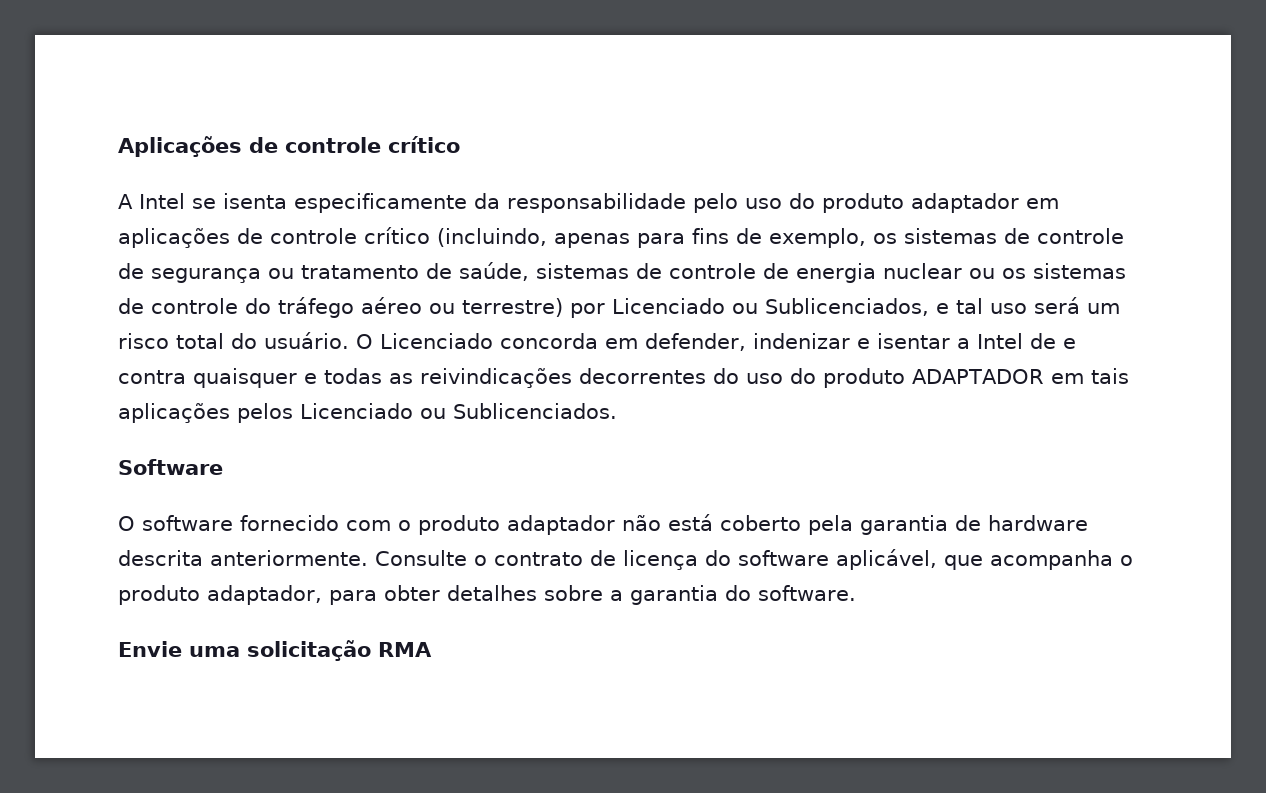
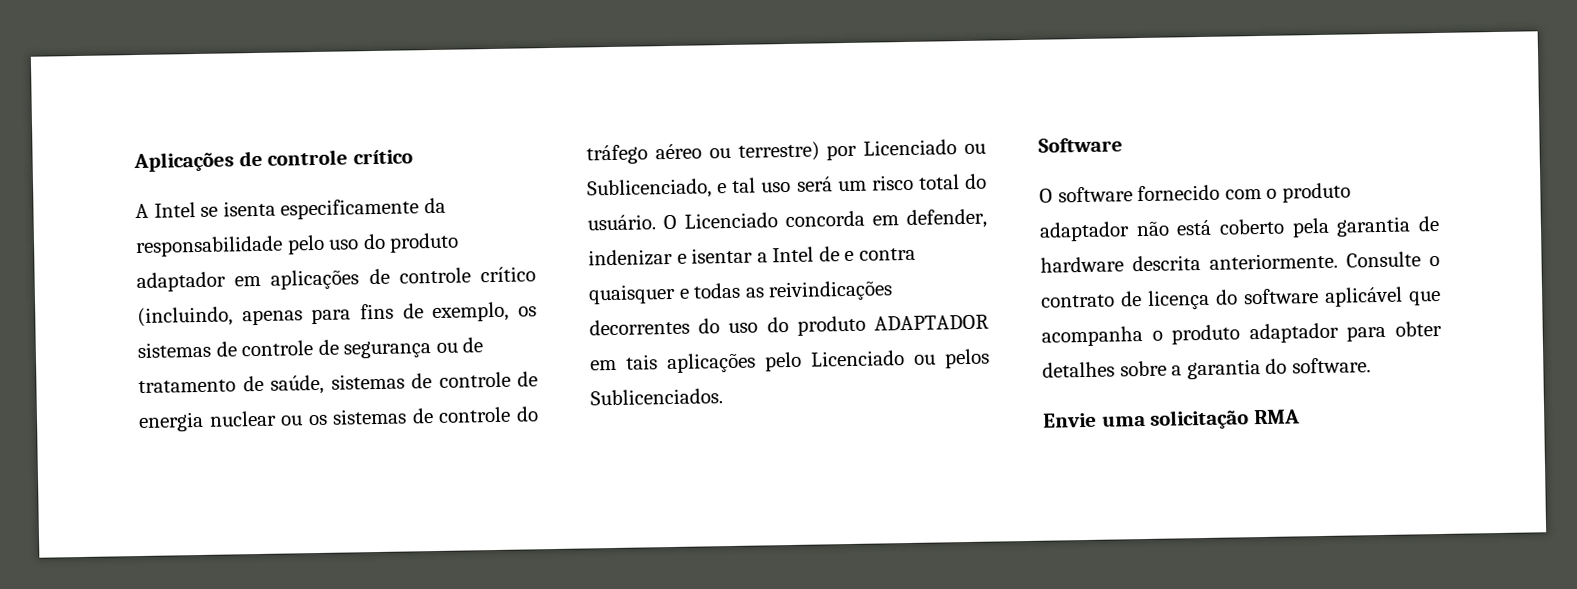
(294, 273) none -> [462,337,484,353] de
[765,298,929,316] Sublicenciados, -> [587,178,712,200] Sublicenciado,
[237,403,446,423] pelos Licenciado ou -> [764,348,990,372] pelo Licenciado ou pelos
[836,549,937,570] aplicável, -> [1324,286,1403,307] aplicável
[207,585,322,605] adaptador, -> [1248,322,1339,344] adaptador

